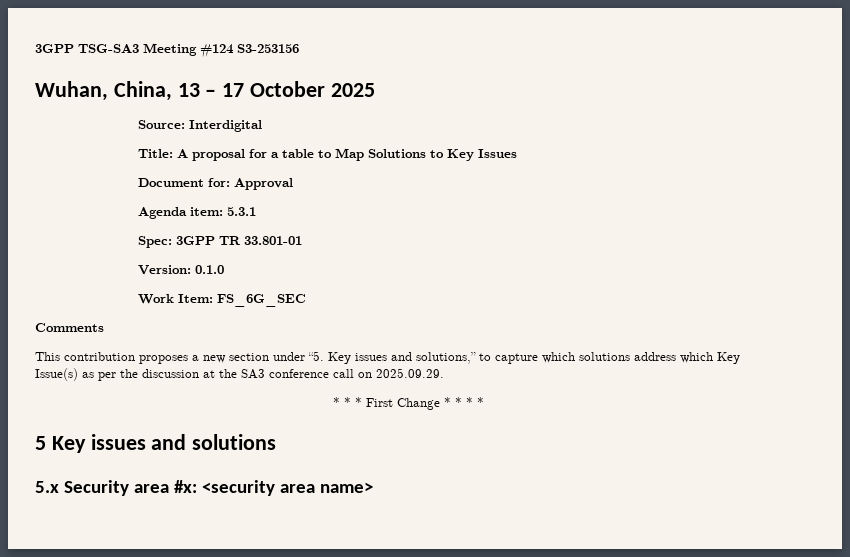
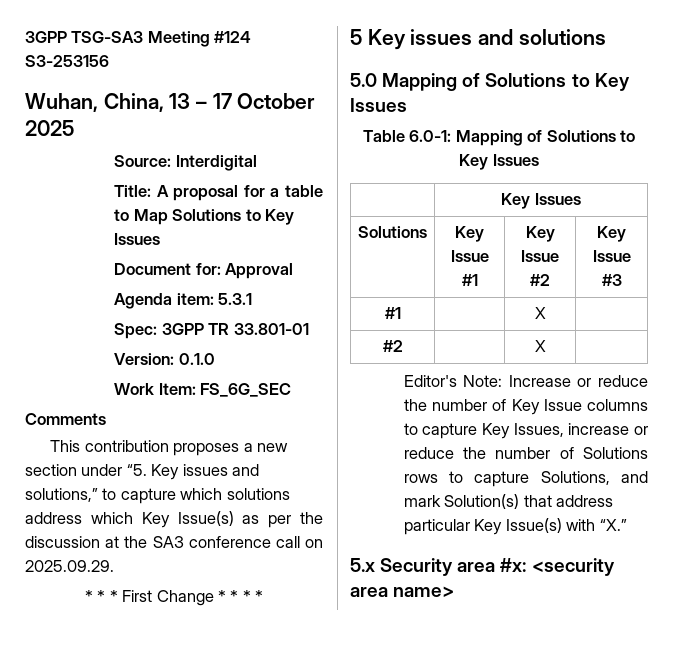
(277, 442) none -> [350,73,630,91] [350,98,407,112] [362,130,636,146] [459,154,539,170] [501,193,581,209] [358,226,427,238] [455,226,484,242] [450,250,489,262] [461,274,478,286] [525,226,555,242] [521,250,559,262] [530,274,550,286] [597,226,626,242] [592,250,631,262] [601,274,622,286] [384,307,401,319] [534,307,546,319] [382,340,403,352] [534,340,546,352] [403,375,648,387] [403,399,648,415] [403,423,648,439] [403,447,648,459] [403,471,648,487] [403,494,614,509] [403,518,627,535] // 5.0 Mapping of Solutions to Key Issues // Table 6.0-1: Mapping of Solutions to Key Issues // | Key Issues // Solutions | Key Issue #1 | Key Issue #2 | Key Issue #3 // #1 | | X | // #2 | | X | // Editor's Note: Increase or reduce the number of Key Issue columns to capture Key Issues, increase or reduce the number of Solutions rows to capture Solutions, and mark Solution(s) that address particular Key Issue(s) with “X.”

